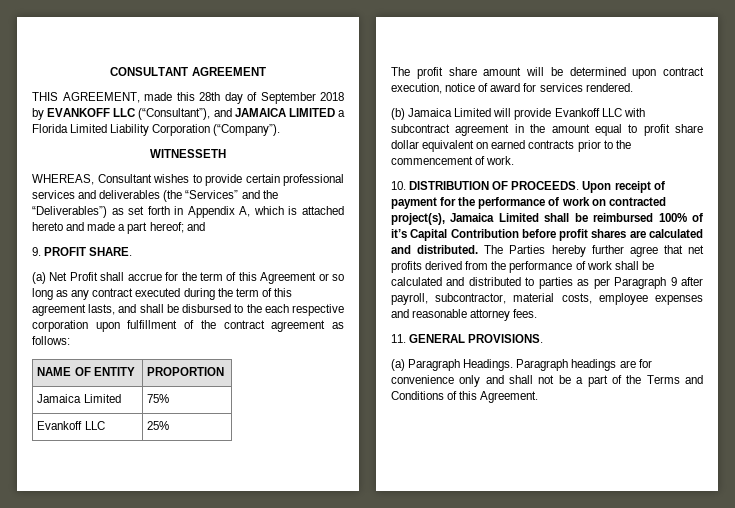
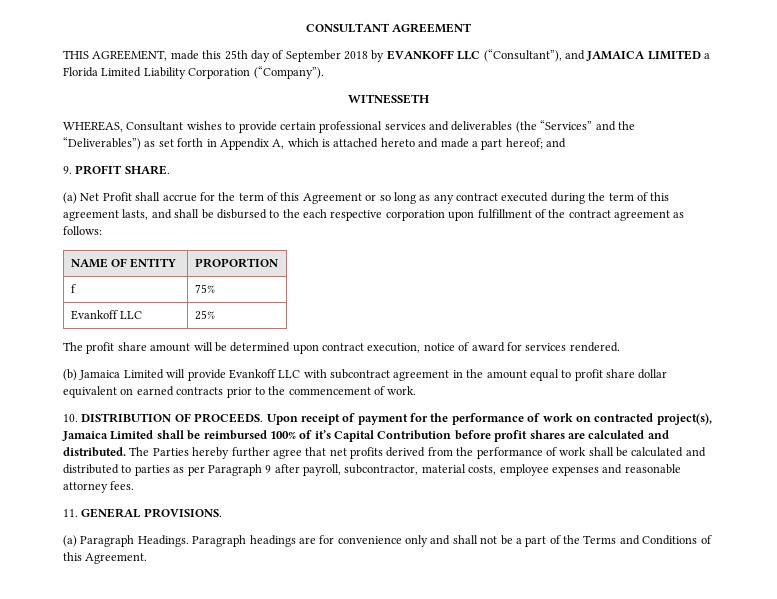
[199,92,220,101] 28th -> [224,50,248,60] 25th
[37,394,121,403] Jamaica Limited -> [70,284,76,293] f

